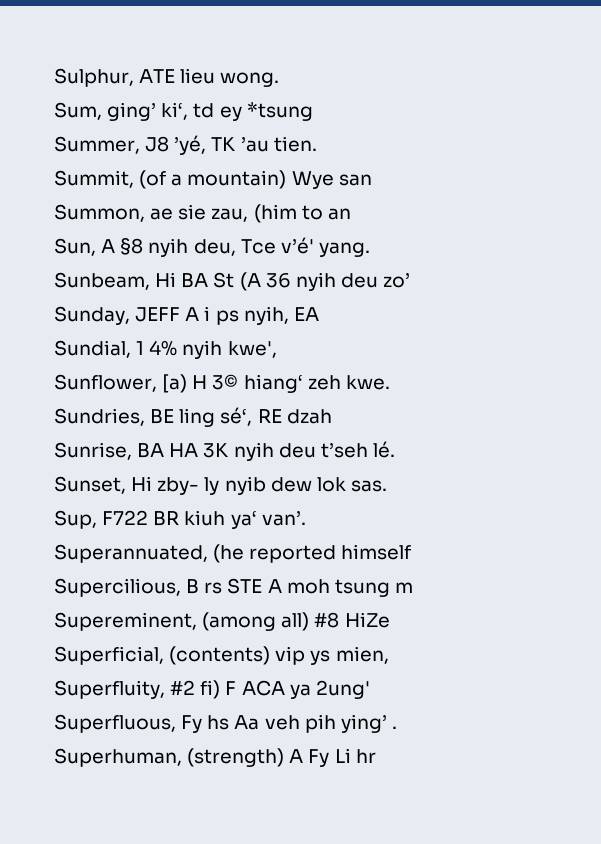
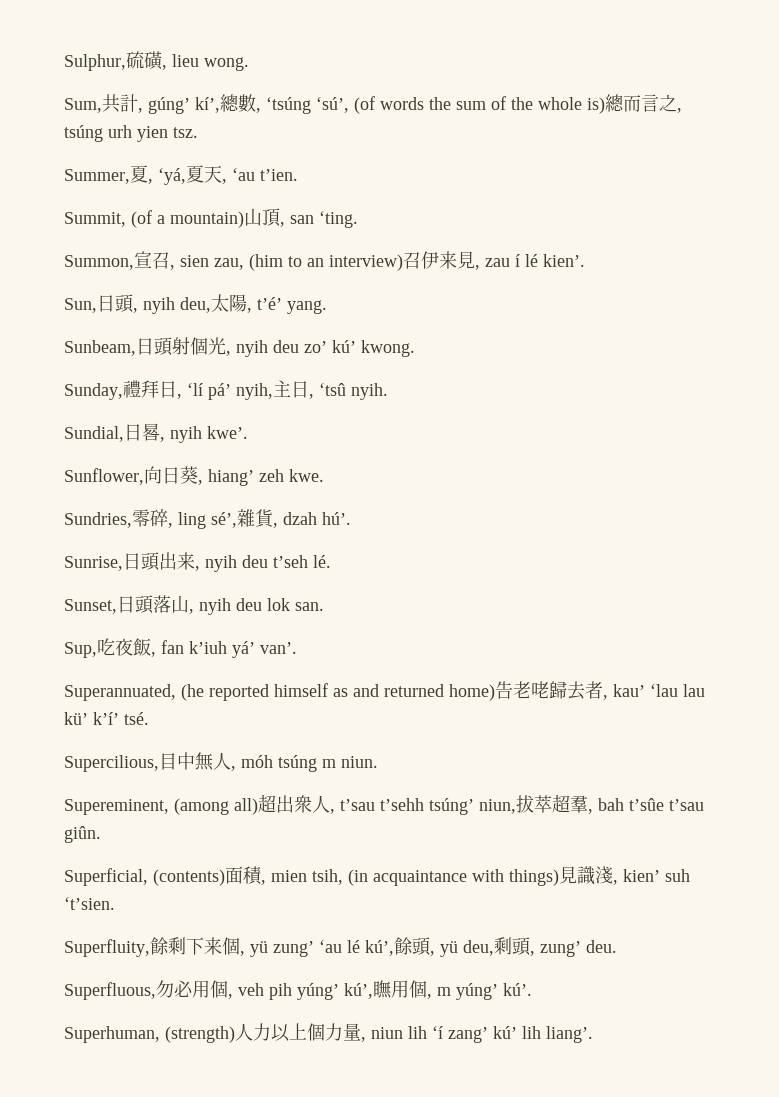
[139,69,176,83] ATE -> [126,51,167,70] 硫磺,
[107,102,313,121] [54,135,317,155] ging’ ki‘, td ey *tsung // Summer, J8 ’yé, TK ’au tien. -> [102,94,682,114] [64,125,198,142] [64,165,298,185] 共計, gúng’ kí’,總數, ‘tsúng ‘sú’, (of words the sum of the whole is)總而言之, tsúng urh yien tsz. // Summer,夏, ‘yá,夏天, ‘au t’ien.
[291,171,334,189] Wye -> [244,208,285,227] 山頂,
(372, 180) none -> [319,211,358,228] ‘ting.
[150,204,207,220] ae sie -> [134,251,209,270] 宣召, sien
[54,237,370,257] [54,272,291,291] // Sun, A §8 nyih deu, Tce v’é' yang. // Sunbeam, Hi BA St (A 36 -> [329,251,585,271] [64,294,327,314] [64,337,231,356] interview)召伊来見, zau í lé kien’. // Sun,日頭, nyih deu,太陽, t’é’ yang. // Sunbeam,日頭射個光,
(411, 280) none -> [332,340,415,357] kú’ kwong.
[135,306,319,325] [54,340,277,359] [54,374,390,393] [54,407,282,427] JEFF A i ps nyih, EA // Sundial, 1 4% nyih kwe', // Sunflower, [a) H 3© hiang‘ zeh kwe. // Sundries, BE ling sé‘, RE -> [123,380,388,400] [64,423,248,443] [64,466,324,486] [64,509,278,529] 禮拜日, ‘lí pá’ nyih,主日, ‘tsû nyih. // Sundial,日晷, nyih kwe’. // Sunflower,向日葵, hiang’ zeh kwe. // Sundries,零碎, ling sé’,雜貨,
(332, 416) none -> [322,512,351,525] hú’.
[137,443,230,458] BA HA 3K -> [123,552,200,571] 日頭出来,
[131,476,387,495] [54,510,257,529] Hi zby- ly nyib dew lok sas. // Sup, F722 BR kiuh ya‘ -> [117,595,324,615] [64,638,255,658] 日頭落山, nyih deu lok san. // Sup,吃夜飯, fan k’iuh yá’
[54,578,413,597] // Supercilious, B rs STE A moh tsung m -> [333,681,705,701] [64,712,149,725] [64,752,378,772] as and returned home)告老咾歸去者, kau’ ‘lau lau kü’ k’í’ tsé. // Supercilious,目中無人, móh tsúng m niun.
[314,612,390,628] [54,646,389,665] [54,680,370,699] [54,714,397,733] [54,748,376,767] #8 HiZe // Superficial, (contents) vip ys mien, // Superfluity, #2 fi) F ACA ya 2ung' // Superfluous, Fy hs Aa veh pih ying’ . // Superhuman, (strength) A Fy Li hr -> [258,794,704,815] [64,826,101,843] [64,866,690,886] [64,897,115,910] [64,937,617,957] [64,980,532,1000] [64,1023,593,1043] 超出衆人, t’sau t’sehh tsúng’ niun,拔萃超羣, bah t’sûe t’sau giûn. // Superficial, (contents)面積, mien tsih, (in acquaintance with things)見識淺, kien’ suh ‘t’sien. // Superfluity,餘剩下来個, yü zung’ ‘au lé kú’,餘頭, yü deu,剩頭, zung’ deu. // Superfluous,勿必用個, veh pih yúng’ kú’,瞴用個, m yúng’ kú’. // Superhuman, (strength)人力以上個力量, niun lih ‘í zang’ kú’ lih liang’.

